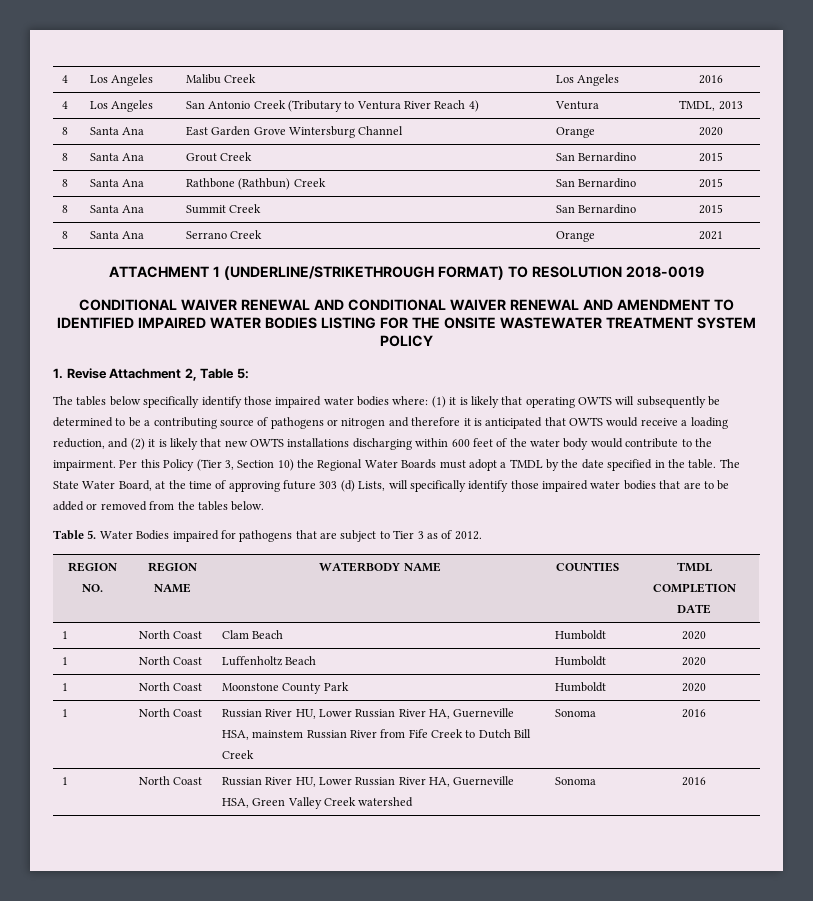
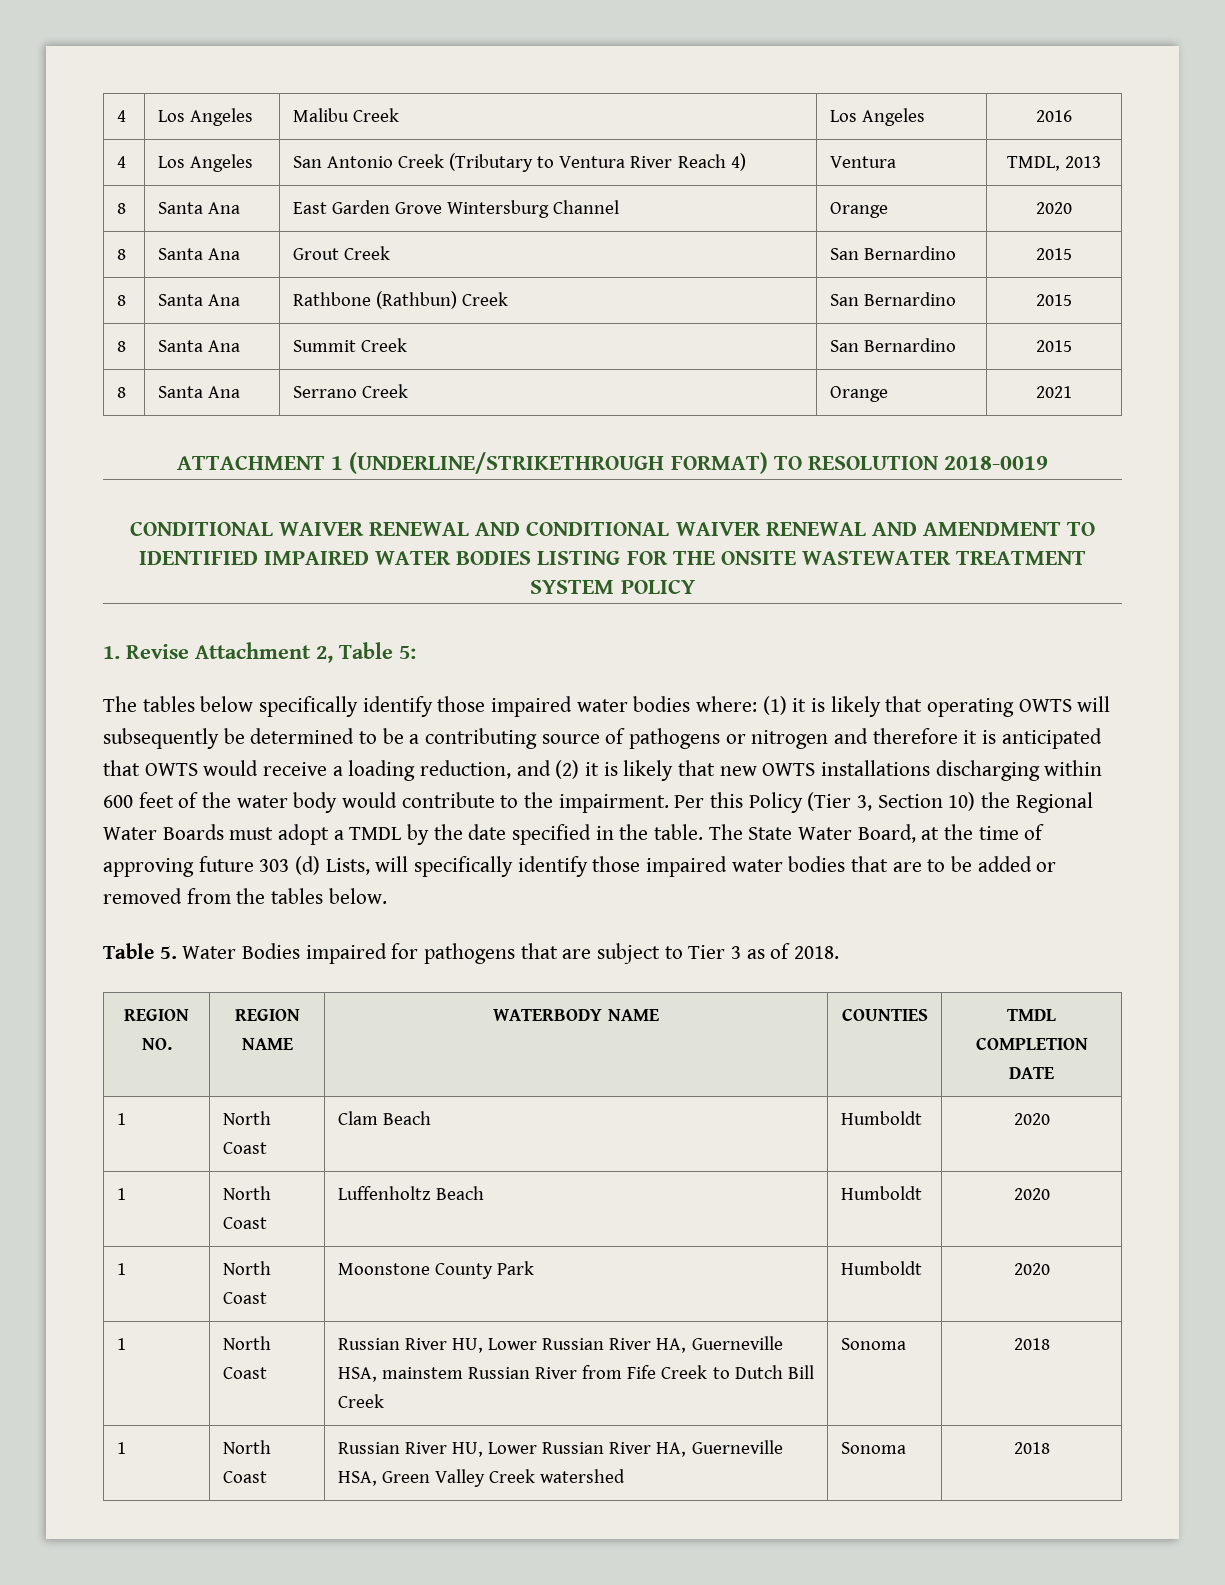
[454,531,482,540] 2012. -> [794,946,840,959] 2018.
[682,709,706,718] 2016 -> [1013,1338,1050,1350] 2018
[682,777,706,786] 2016 -> [1013,1442,1050,1454] 2018

